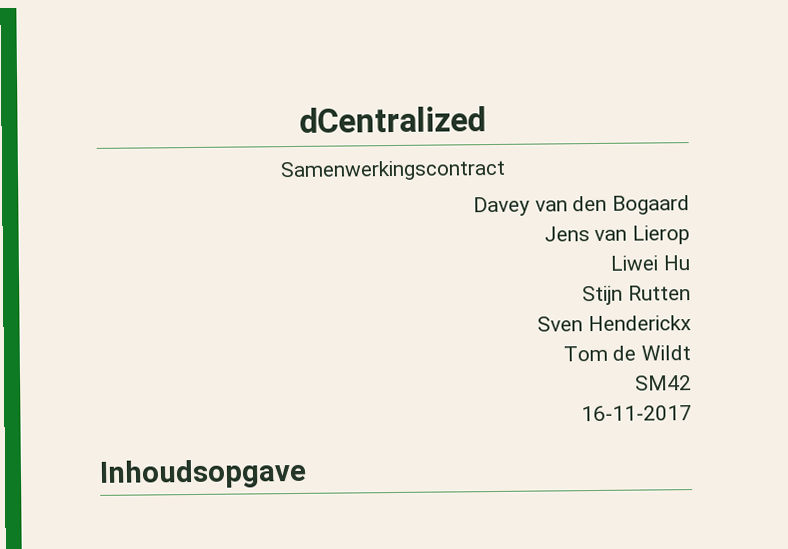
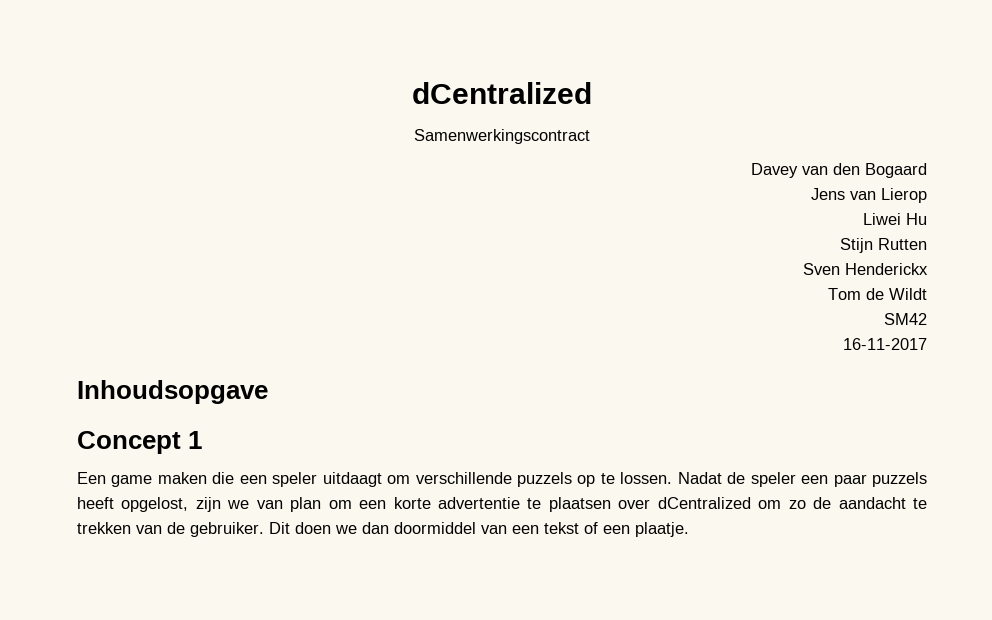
(307, 473) none -> [77,431,203,454] [77,472,928,487] [77,497,928,512] [77,522,689,537] // Concept 1 // Een game maken die een speler uitdaagt om verschillende puzzels op te lossen. Nadat de speler een paar puzzels heeft opgelost, zijn we van plan om een korte advertentie te plaatsen over dCentralized om zo de aandacht te trekken van de gebruiker. Dit doen we dan doormiddel van een tekst of een plaatje.

